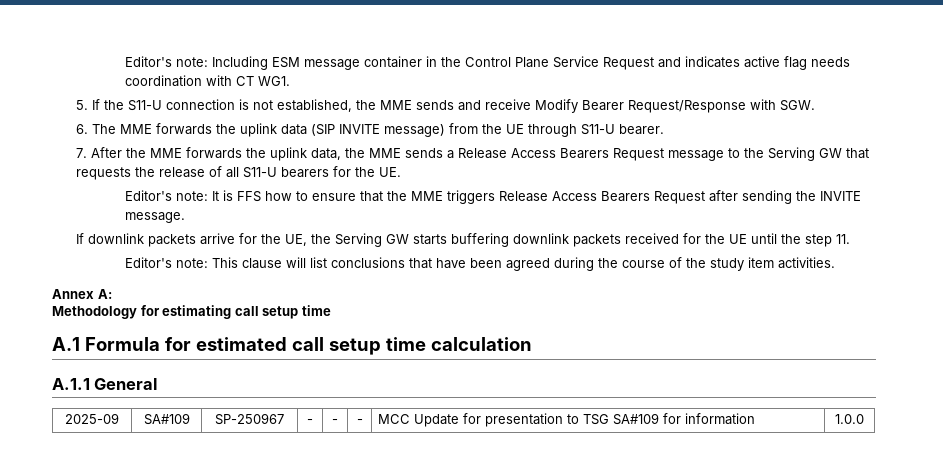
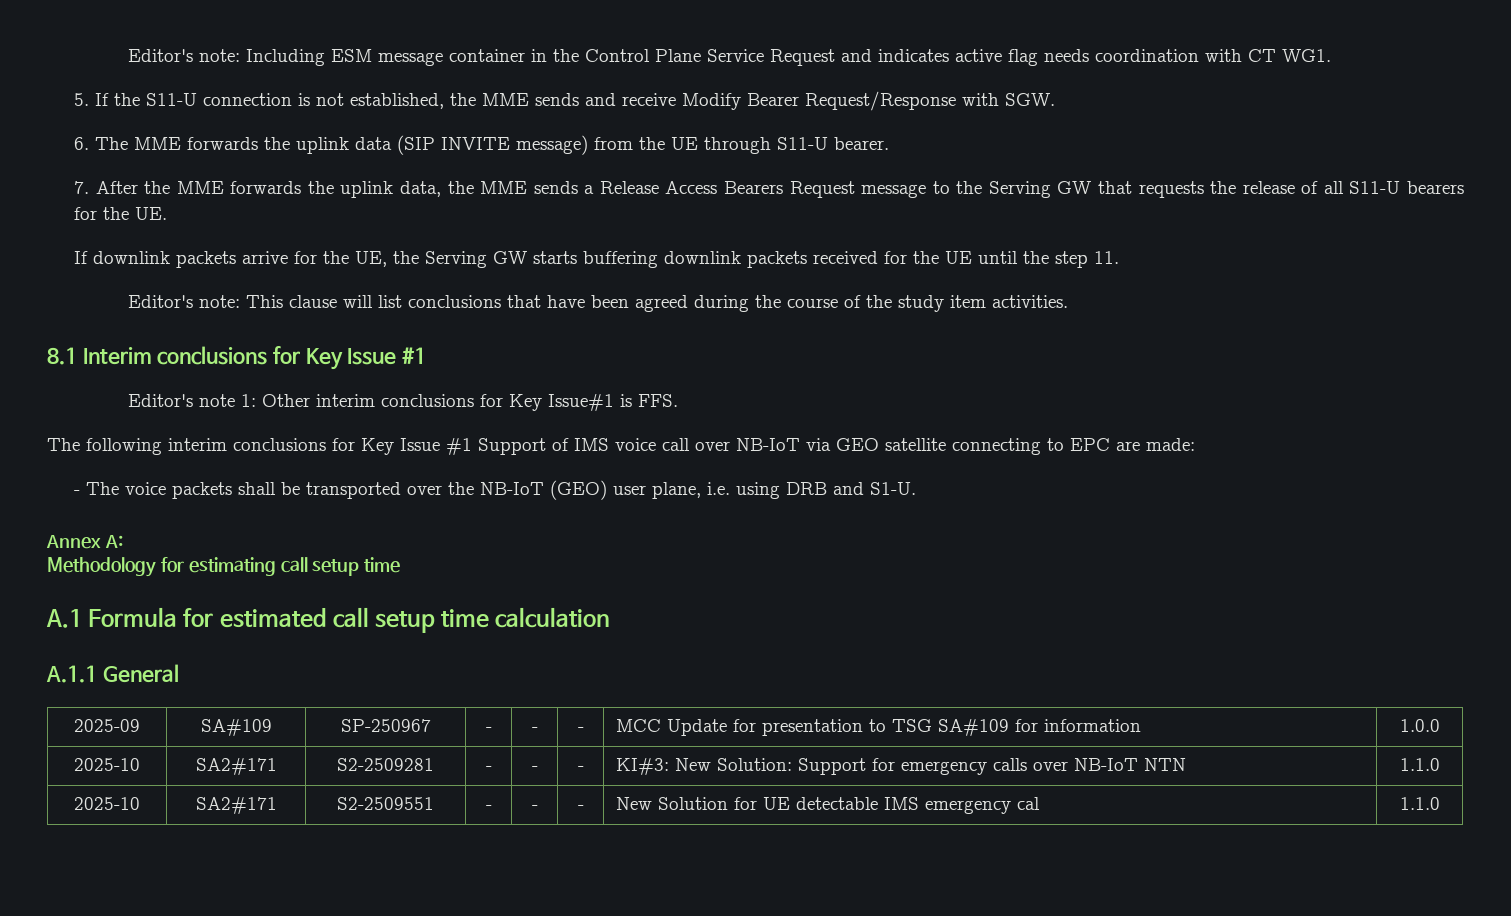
[125,190,862,204] [125,212,186,223] // Editor's note: It is FFS how to ensure that the MME triggers Release Access Bearers Request after sending the INVITE message. -> (167, 213) none
(836, 263) none -> [47,346,427,370] [127,394,678,411] [47,438,1195,455] [73,480,916,500] // 8.1 Interim conclusions for Key Issue #1 // Editor's note 1: Other interim conclusions for Key Issue#1 is FFS. // The following interim conclusions for Key Issue #1 Support of IMS voice call over NB-IoT via GEO satellite connecting to EPC are made: // - The voice packets shall be transported over the NB-IoT (GEO) user plane, i.e. using DRB and S1-U.
(864, 419) none -> [74,758,140,771] [195,758,277,775] [337,758,434,771] [485,766,492,771] [531,766,538,771] [577,766,584,771] [616,758,1187,775] [1399,758,1440,771] [74,797,140,810] [195,797,277,814] [337,797,434,810] [485,805,492,810] [531,805,538,810] [577,805,584,810] [616,797,1041,814] [1399,797,1440,810] // 2025-10 | SA2#171 | S2-2509281 | - | - | - | KI#3: New Solution: Support for emergency calls over NB-IoT NTN | 1.1.0 // 2025-10 | SA2#171 | S2-2509551 | - | - | - | New Solution for UE detectable IMS emergency cal | 1.1.0

